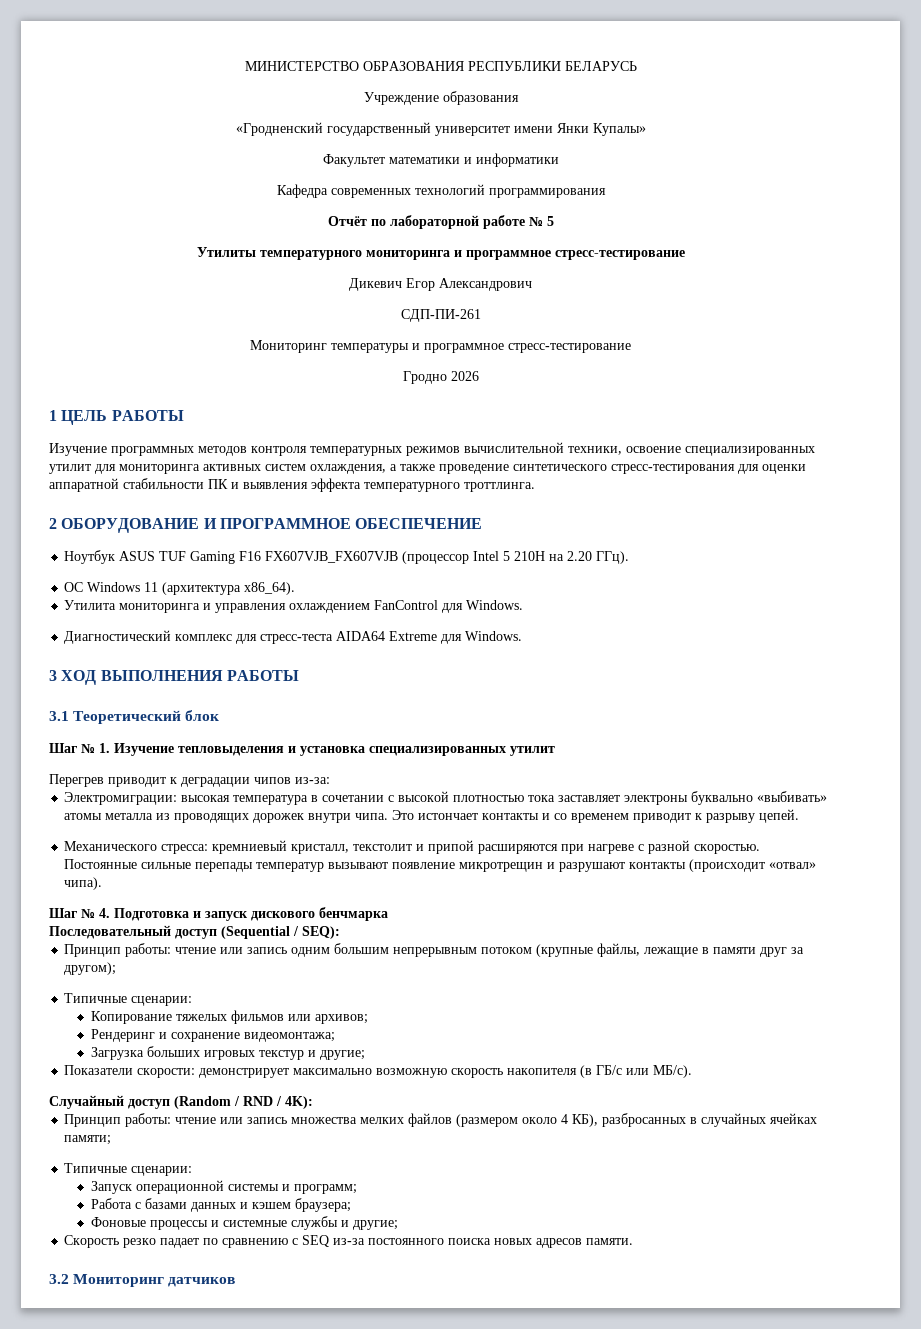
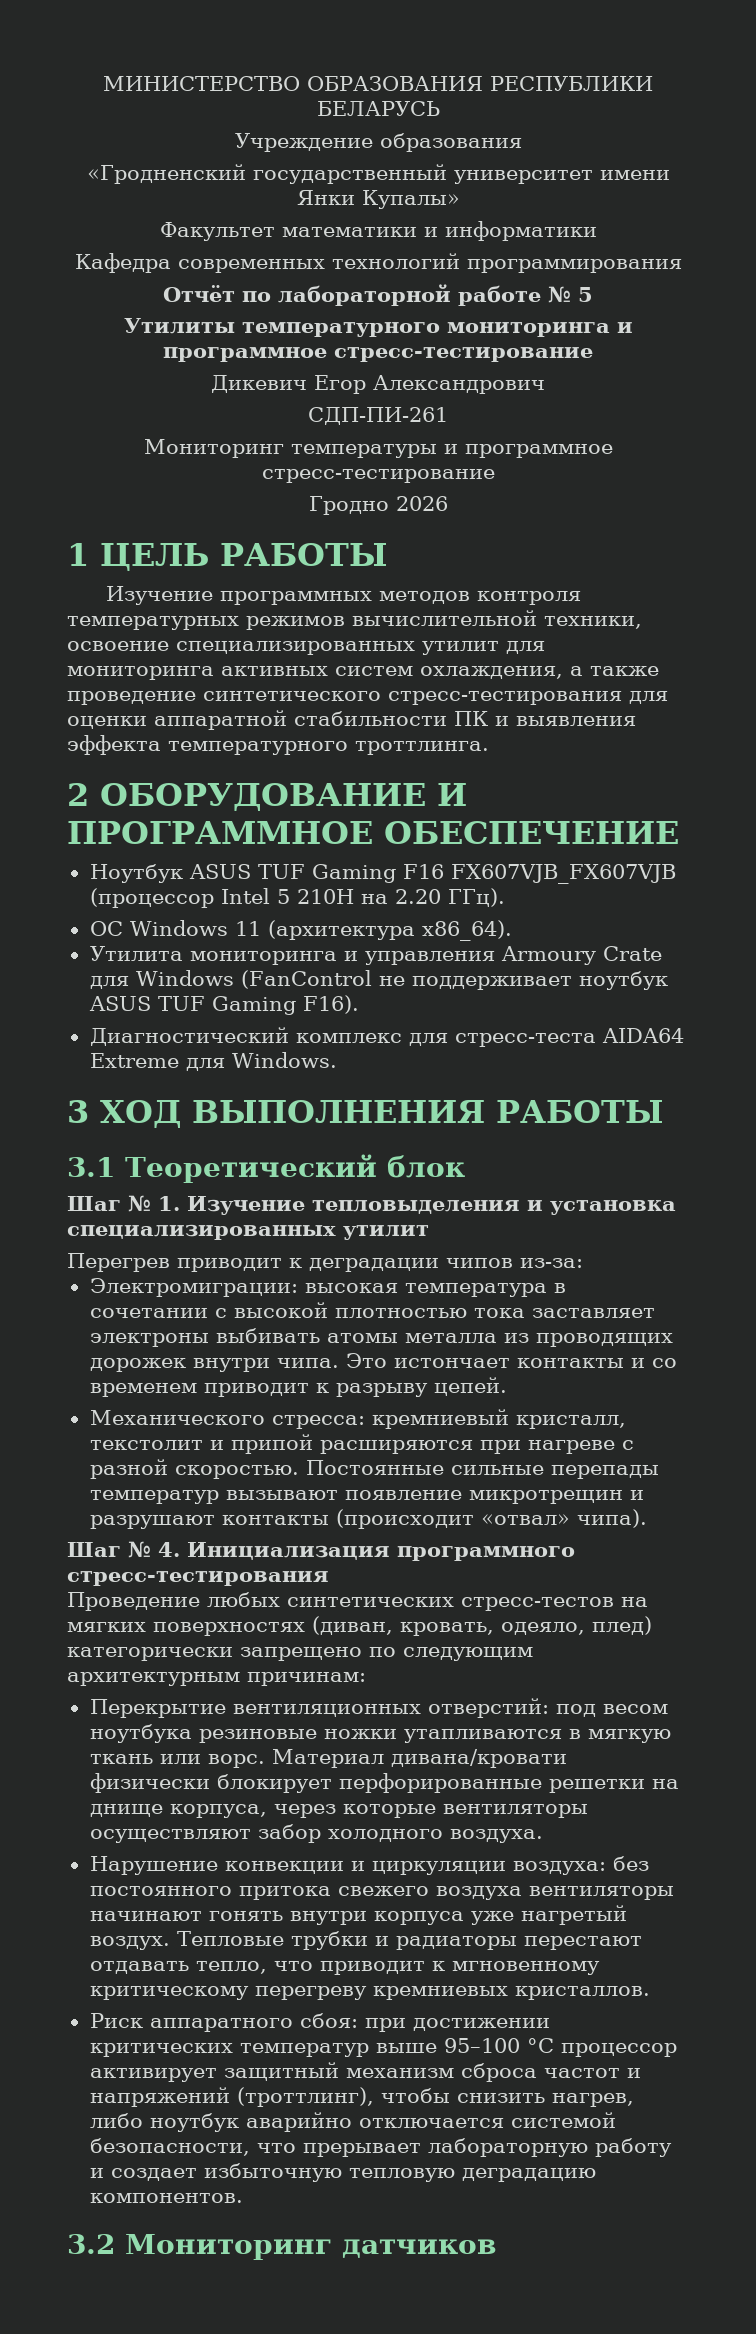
[289,600,524,613] охлаждением FanControl для Windows. -> [500,946,662,965] [89,970,668,990] [88,995,359,1015] Armoury Crate для Windows (FanControl не поддерживает ноутбук ASUS TUF Gaming F16).
[691,791,828,805] буквально «выбивать» -> [215,1328,320,1343] выбивать
[114,907,388,921] [49,925,340,939] [64,943,805,957] [64,962,117,975] [64,993,193,1006] [90,1010,368,1024] [90,1029,335,1042] [90,1046,365,1060] [64,1065,693,1078] [49,1095,313,1109] [64,1113,818,1127] [64,1135,112,1145] [64,1163,193,1176] [90,1180,357,1194] [90,1198,351,1212] [90,1216,398,1230] [64,1235,634,1248] Подготовка и запуск дискового бенчмарка // Последовательный доступ (Sequential / SEQ): // Принцип работы: чтение или запись одним большим непрерывным потоком (крупные файлы, лежащие в памяти друг за другом); // Типичные сценарии: // Копирование тяжелых фильмов или архивов; // Рендеринг и сохранение видеомонтажа; // Загрузка больших игровых текстур и другие; // Показатели скорости: демонстрирует максимально возможную скорость накопителя (в ГБ/с или МБ/с). // Случайный доступ (Random / RND / 4K): // Принцип работы: чтение или запись множества мелких файлов (размером около 4 КБ), разбросанных в случайных ячейках памяти; // Типичные сценарии: // Запуск операционной системы и программ; // Работа с базами данных и кэшем браузера; // Фоновые процессы и системные службы и другие; // Скорость резко падает по сравнению с SEQ из-за постоянного поиска новых адресов памяти. -> [187,1542,575,1561] [67,1571,329,1586] [67,1592,648,1611] [67,1616,652,1636] [67,1647,533,1661] [67,1672,366,1686] [89,1698,668,1718] [89,1724,671,1743] [89,1749,567,1768] [89,1773,679,1793] [89,1804,588,1818] [89,1824,543,1843] [89,1856,649,1875] [89,1886,674,1900] [89,1905,627,1925] [89,1931,642,1950] [89,1961,600,1975] [89,1986,650,2000] [89,2013,550,2032] [89,2038,677,2057] [89,2062,641,2082] [89,2087,634,2107] [89,2112,616,2132] [89,2138,672,2157] [89,2163,596,2182] [89,2193,243,2203] Инициализация программного стресс-тестирования // Проведение любых синтетических стресс-тестов на мягких поверхностях (диван, кровать, одеяло, плед) категорически запрещено по следующим архитектурным причинам: // Перекрытие вентиляционных отверстий: под весом ноутбука резиновые ножки утапливаются в мягкую ткань или ворс. Материал дивана/кровати физически блокирует перфорированные решетки на днище корпуса, через которые вентиляторы осуществляют забор холодного воздуха. // Нарушение конвекции и циркуляции воздуха: без постоянного притока свежего воздуха вентиляторы начинают гонять внутри корпуса уже нагретый воздух. Тепловые трубки и радиаторы перестают отдавать тепло, что приводит к мгновенному критическому перегреву кремниевых кристаллов. // Риск аппаратного сбоя: при достижении критических температур выше 95–100 °C процессор активирует защитный механизм сброса частот и напряжений (троттлинг), чтобы снизить нагрев, либо ноутбук аварийно отключается системой безопасности, что прерывает лабораторную работу и создает избыточную тепловую деградацию компонентов.

